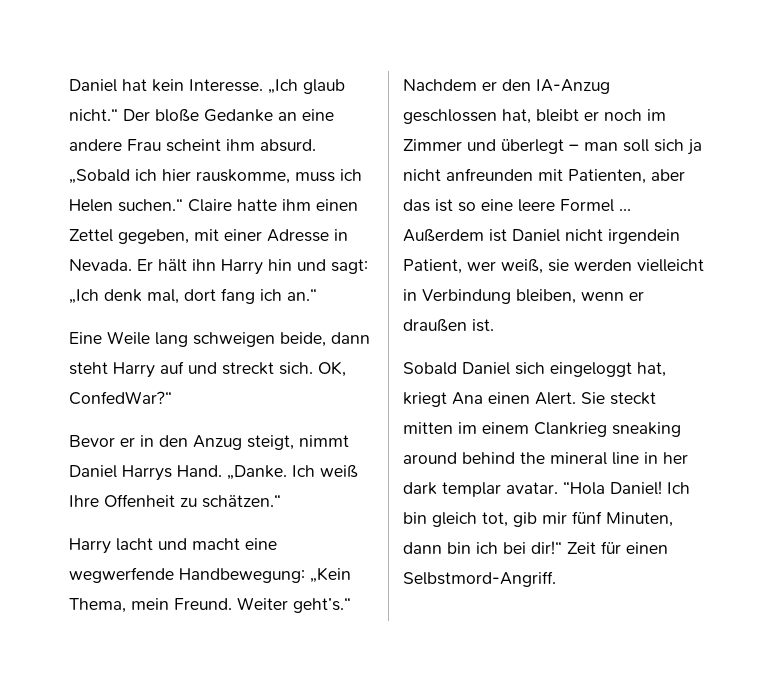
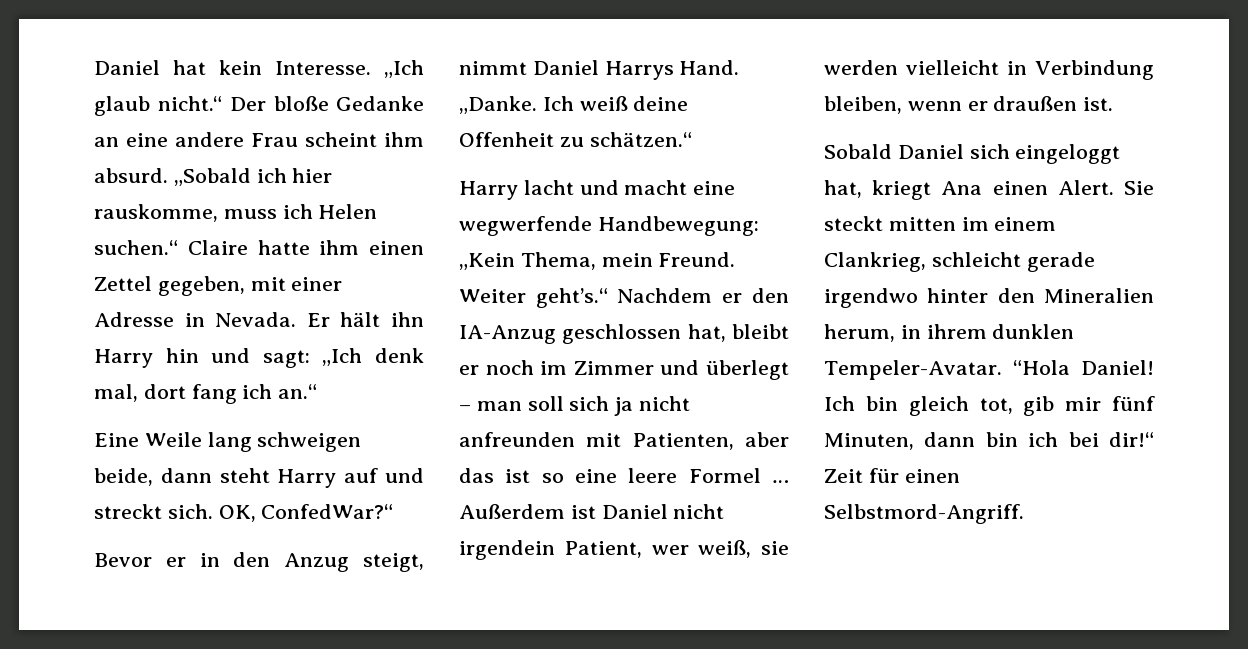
[69,495,99,507] Ihre -> [633,96,689,111] deine
[534,422,681,437] [403,452,688,465] [403,482,558,497] Clankrieg sneaking around behind the mineral line in her dark templar avatar. -> [824,252,1095,272] [824,288,1154,308] [824,324,1075,342] [824,360,1002,380] Clankrieg, schleicht gerade irgendwo hinter den Mineralien herum, in ihrem dunklen Tempeler-Avatar.

